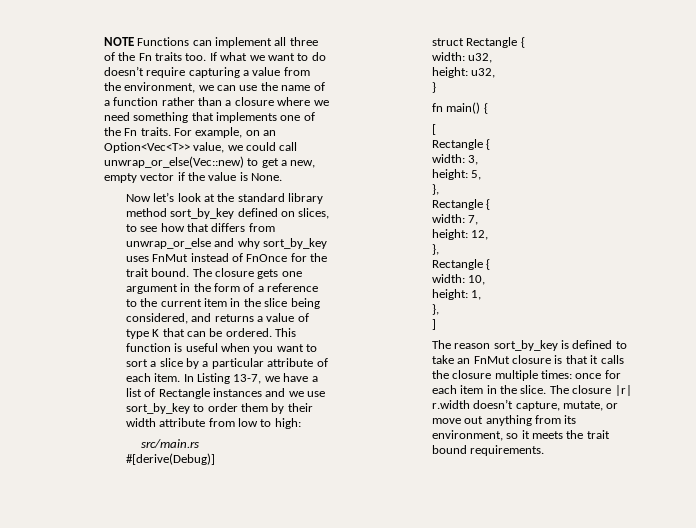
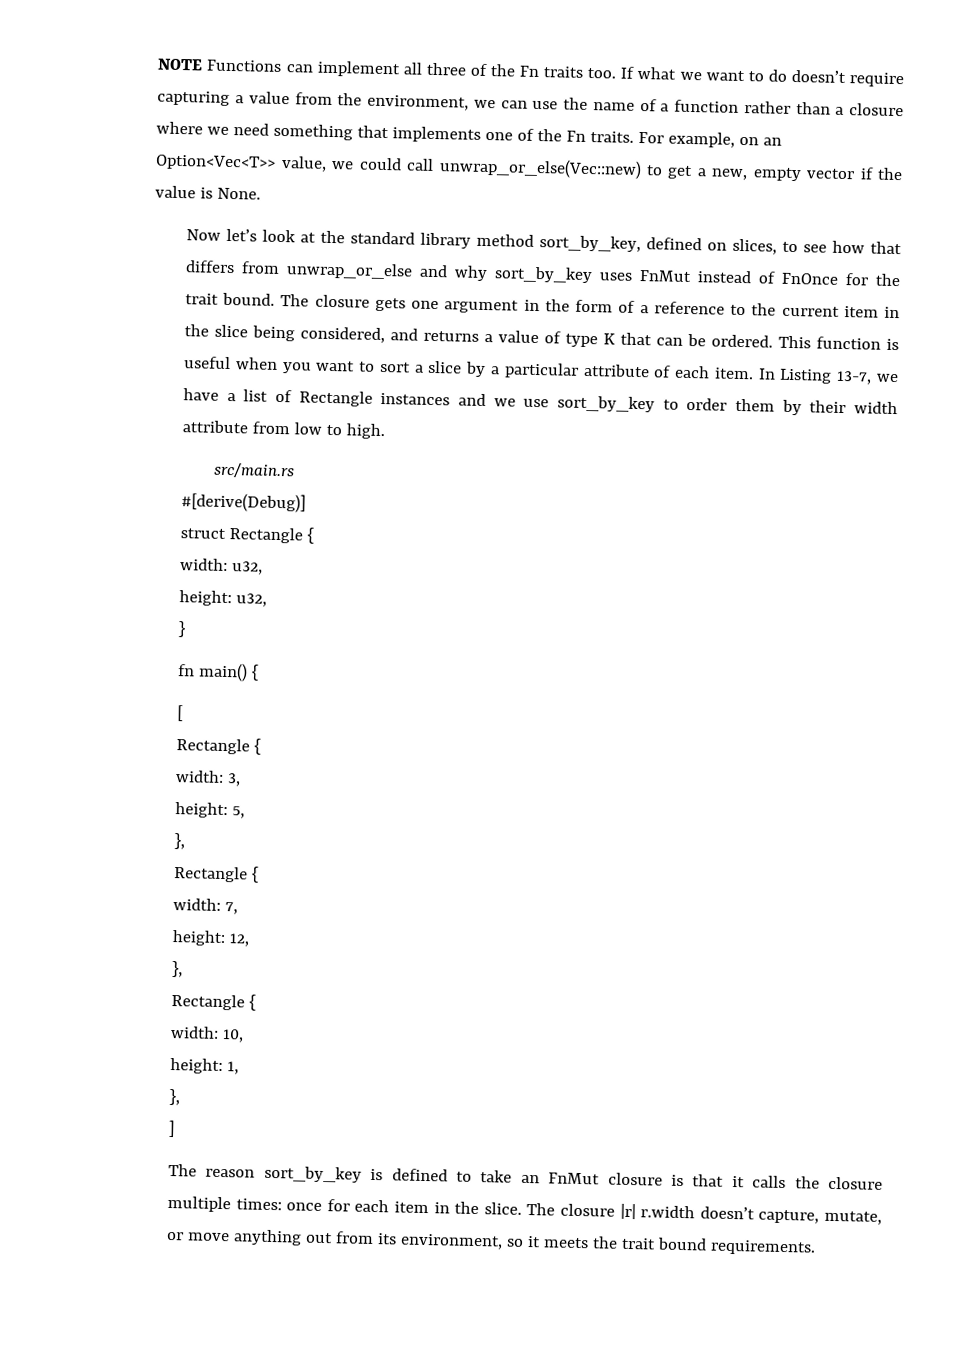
[170,208,235,219] sort_by_key -> [538,235,641,253] sort_by_key,
[274,418,301,429] high: -> [345,423,385,440] high.
[464,415,532,426] out anything -> [232,1229,333,1246] anything out

